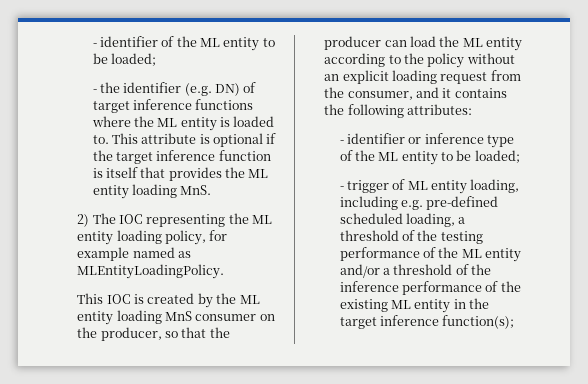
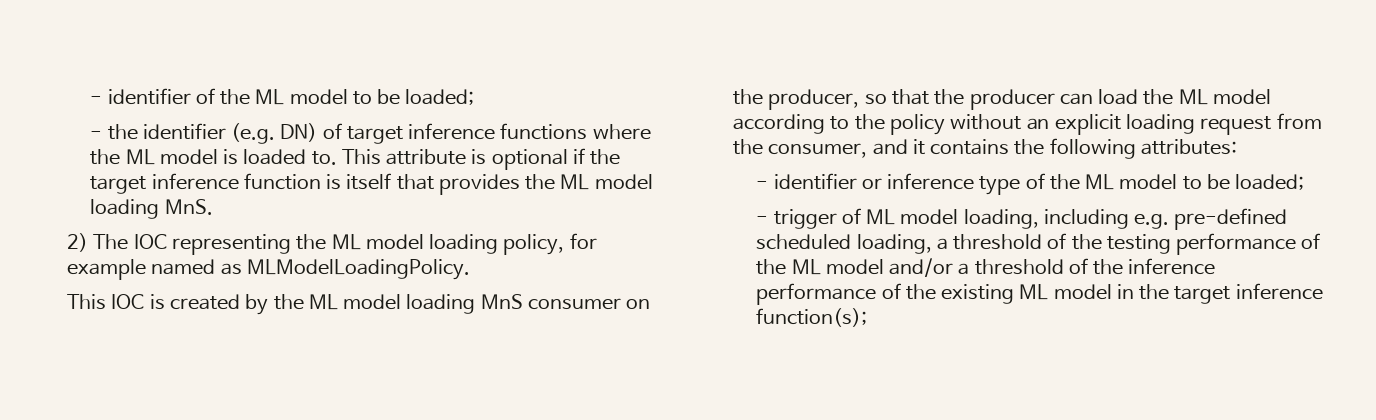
[223,37,260,51] entity -> [289,89,348,105] model
[180,117,217,131] entity -> [159,149,218,165] model
[92,185,129,199] entity -> [594,174,653,190] model
[77,231,114,245] entity -> [365,234,424,250] model
[77,264,225,279] MLEntityLoadingPolicy. -> [246,259,470,280] MLModelLoadingPolicy.
[77,311,114,325] entity -> [343,294,402,310] model
[486,37,523,51] entity -> [1212,89,1271,105] model
[401,151,438,165] entity -> [1119,174,1178,190] model
[431,180,468,194] entity -> [900,209,959,225] model
[485,248,522,262] entity -> [825,259,884,275] model
[414,299,451,313] entity -> [1053,284,1112,300] model

